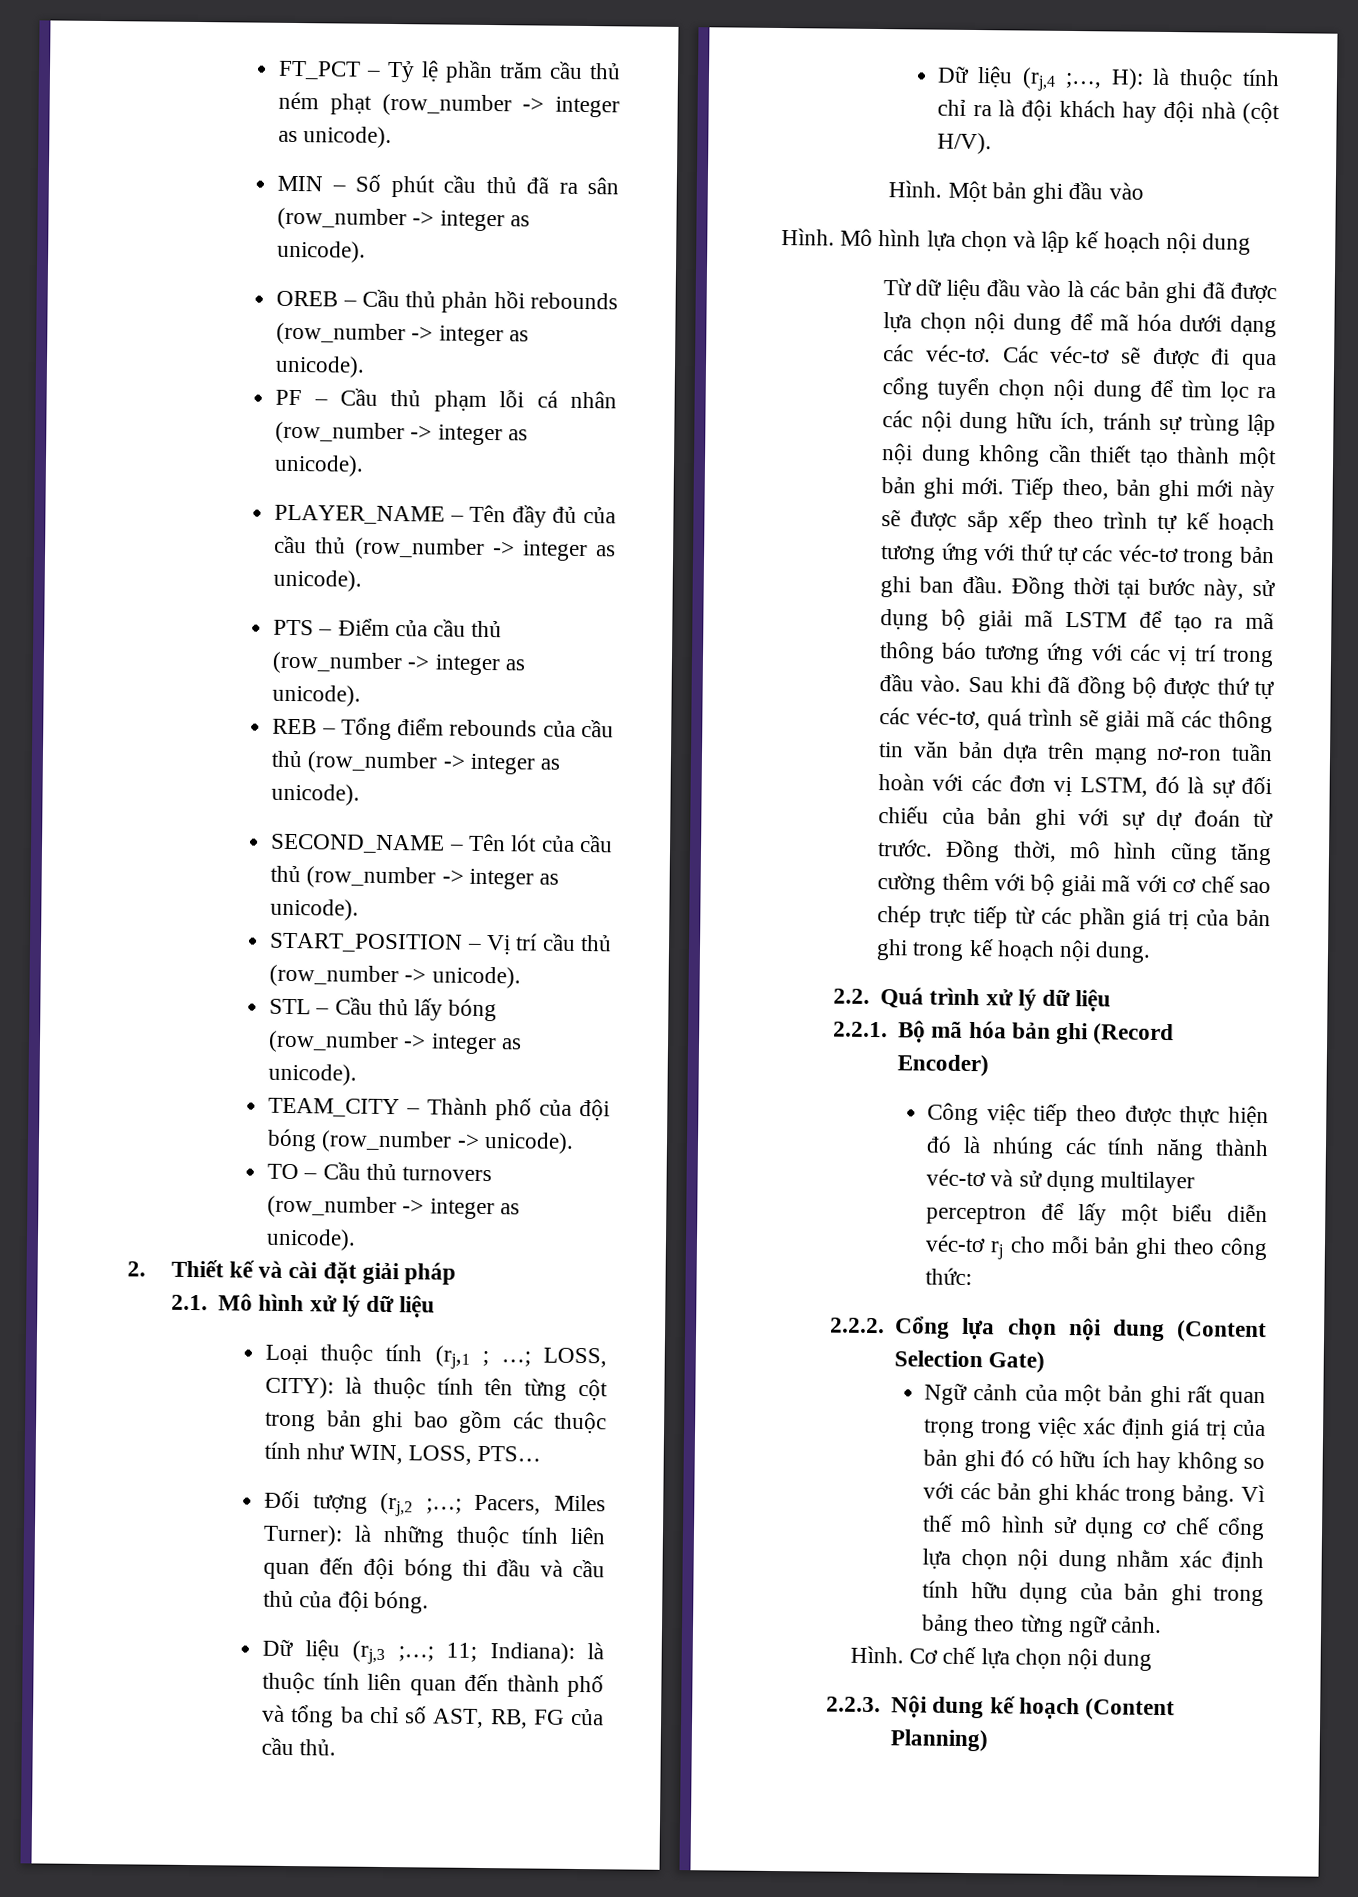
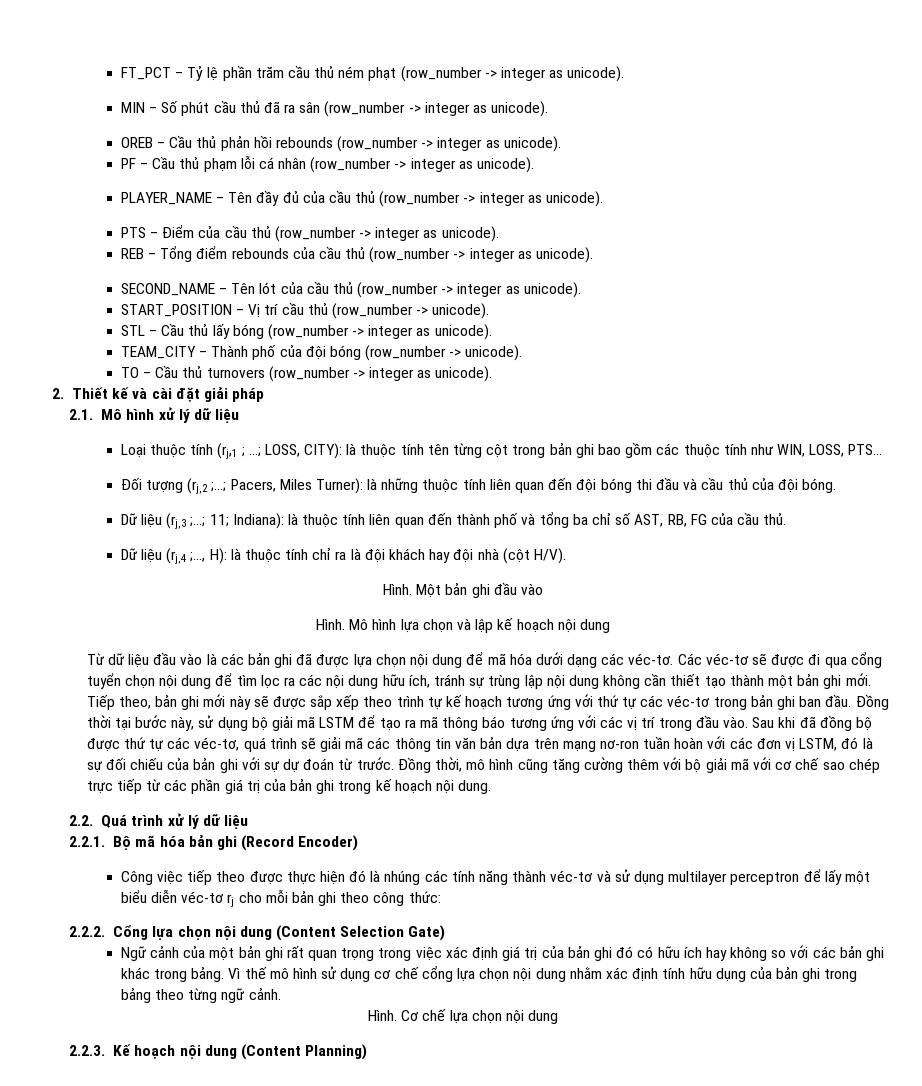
[891,1695,1080,1720] Nội dung kế hoạch -> [113,1044,237,1059] Kế hoạch nội dung

